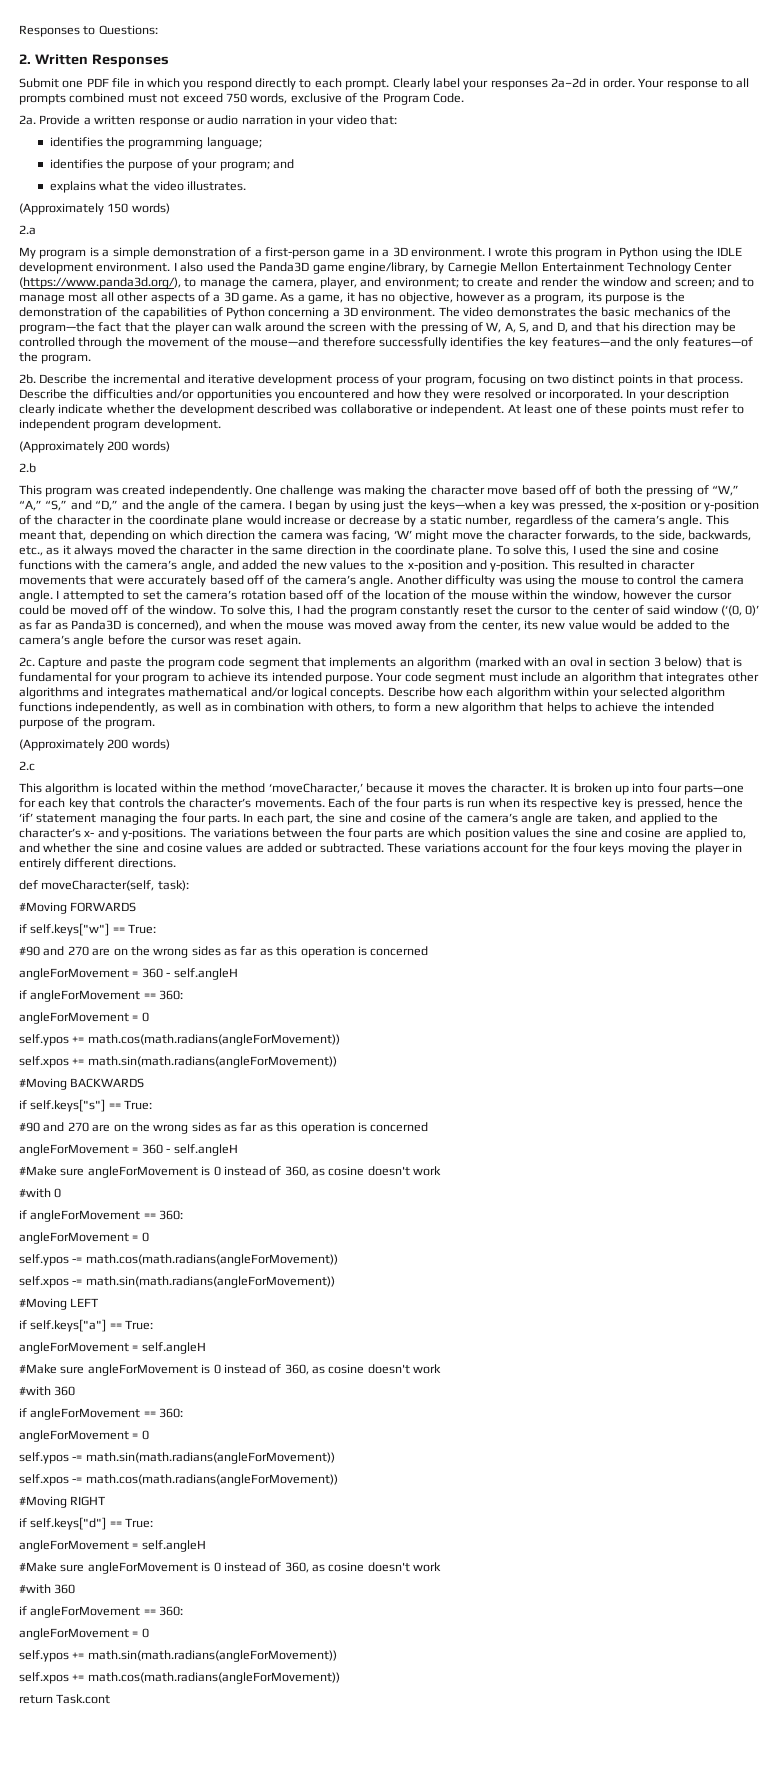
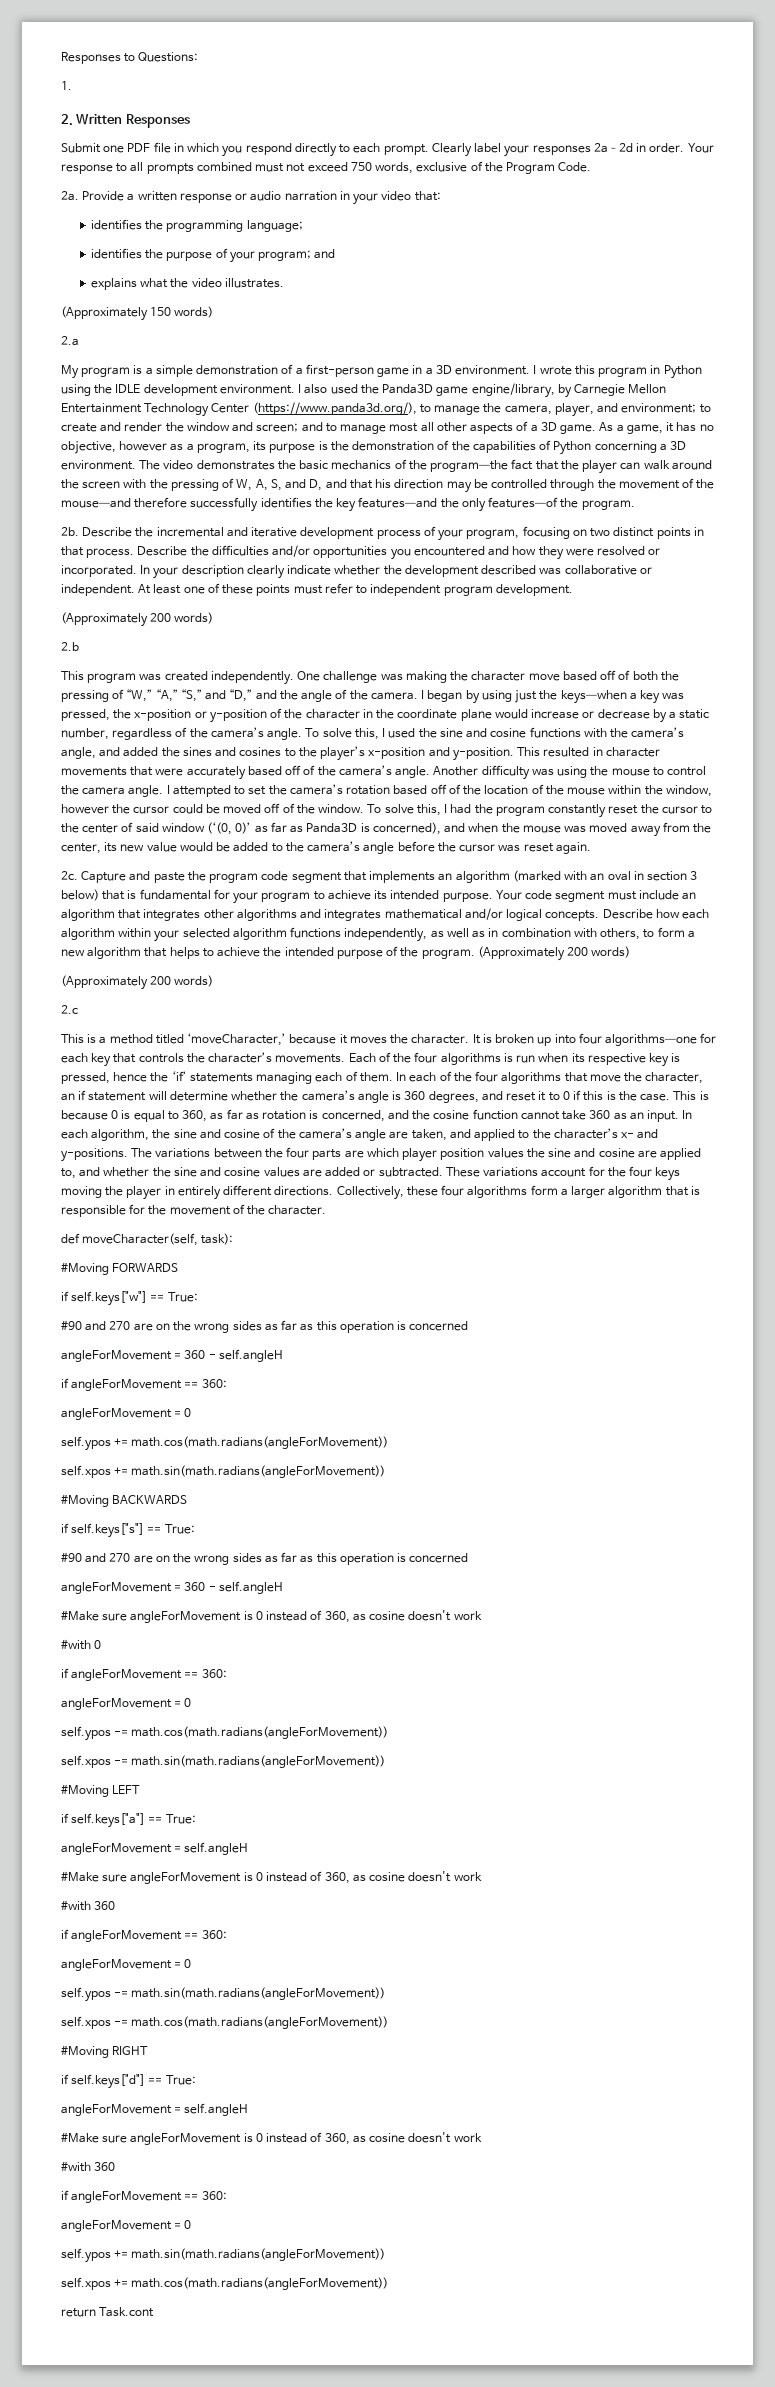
(158, 30) none -> [61,81,72,90] // 1.
[705,515,729,525] [19,530,752,542] [19,545,493,557] This meant that, depending on which direction the camera was facing, ‘W’ might move the character forwards, to the side, backwards, etc., as it always moved the character in the same direction in the coordinate plane. -> (303, 734) none
[303,560,405,570] new values to the -> [182,746,366,761] sines and cosines to the player’s
(156, 724) none -> [477,946,631,961] (Approximately 200 words)
[45,783,266,795] algorithm is located within the method -> [87,1034,184,1044] is a method titled
[684,784,745,795] parts—one -> [605,1034,698,1046] algorithms—one
[422,799,452,810] parts -> [440,1053,501,1065] algorithms
[36,813,313,825] statement managing the four parts. In each part, -> [189,1071,704,1084] [61,1090,709,1103] [61,1109,693,1122] [61,1129,150,1141] statements managing each of them. In each of the four algorithms that move the character, an if statement will determine whether the camera’s angle is 360 degrees, and reset it to 0 if this is the case. This is because 0 is equal to 360, as far as rotation is concerned, and the cosine function cannot take 360 as an input. In each algorithm,
(462, 833) none -> [402,1148,438,1162] player
(176, 863) none -> [336,1185,700,1200] [61,1204,327,1217] Collectively, these four algorithms form a larger algorithm that is responsible for the movement of the character.

